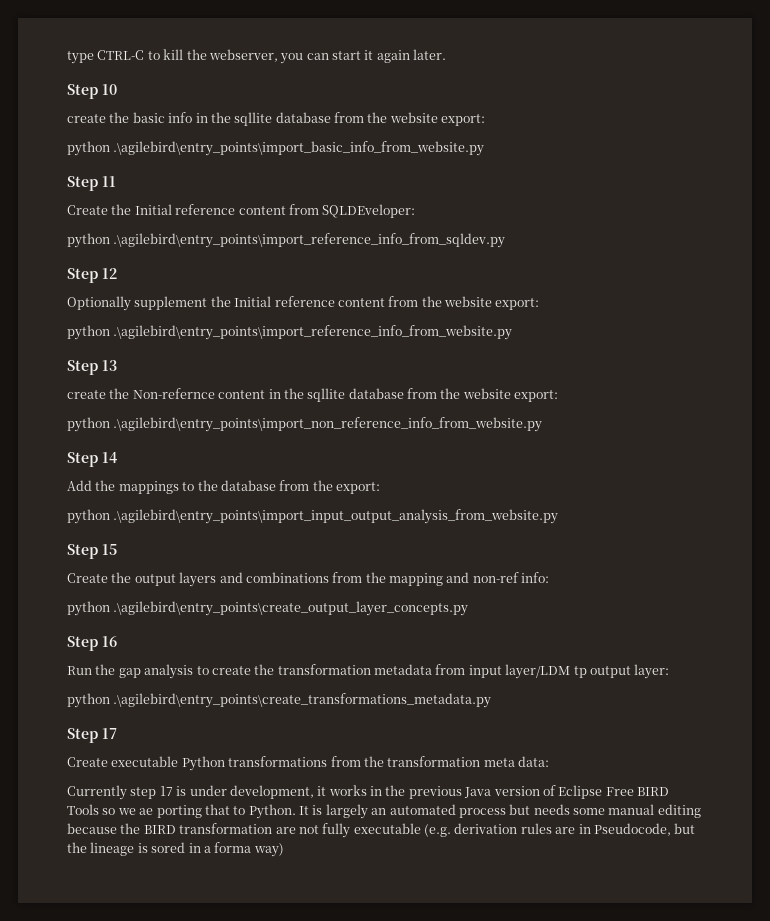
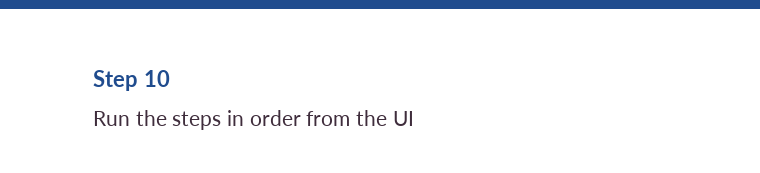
[67,49,447,64] [67,84,117,99] [67,112,486,126] [67,141,485,156] [67,176,116,191] [67,204,416,218] [67,233,506,248] [67,268,117,283] [67,296,540,311] [67,325,513,340] [67,360,117,375] [67,388,559,402] [67,417,543,432] [67,452,117,467] [67,480,380,494] [67,509,559,524] [67,544,117,559] [67,572,550,587] [67,601,469,616] [67,636,117,651] [67,664,670,679] [67,693,492,708] [67,728,117,743] [67,756,549,771] [67,785,669,800] [67,804,701,819] [67,823,696,838] [67,842,284,857] type CTRL-C to kill the webserver, you can start it again later. // Step 10 // create the basic info in the sqllite database from the website export: // python .\agilebird\entry_points\import_basic_info_from_website.py // Step 11 // Create the Initial reference content from SQLDEveloper: // python .\agilebird\entry_points\import_reference_info_from_sqldev.py // Step 12 // Optionally supplement the Initial reference content from the website export: // python .\agilebird\entry_points\import_reference_info_from_website.py // Step 13 // create the Non-refernce content in the sqllite database from the website export: // python .\agilebird\entry_points\import_non_reference_info_from_website.py // Step 14 // Add the mappings to the database from the export: // python .\agilebird\entry_points\import_input_output_analysis_from_website.py // Step 15 // Create the output layers and combinations from the mapping and non-ref info: // python .\agilebird\entry_points\create_output_layer_concepts.py // Step 16 // Run the gap analysis to create the transformation metadata from input layer/LDM tp output layer: // python .\agilebird\entry_points\create_transformations_metadata.py // Step 17 // Create executable Python transformations from the transformation meta data: // Currently step 17 is under development, it works in the previous Java version of Eclipse Free BIRD Tools so we ae porting that to Python. It is largely an automated process but needs some manual editing because the BIRD transformation are not fully executable (e.g. derivation rules are in Pseudocode, but the lineage is sored in a forma way) -> [93,70,170,91] [93,110,414,130] Step 10 // Run the steps in order from the UI

